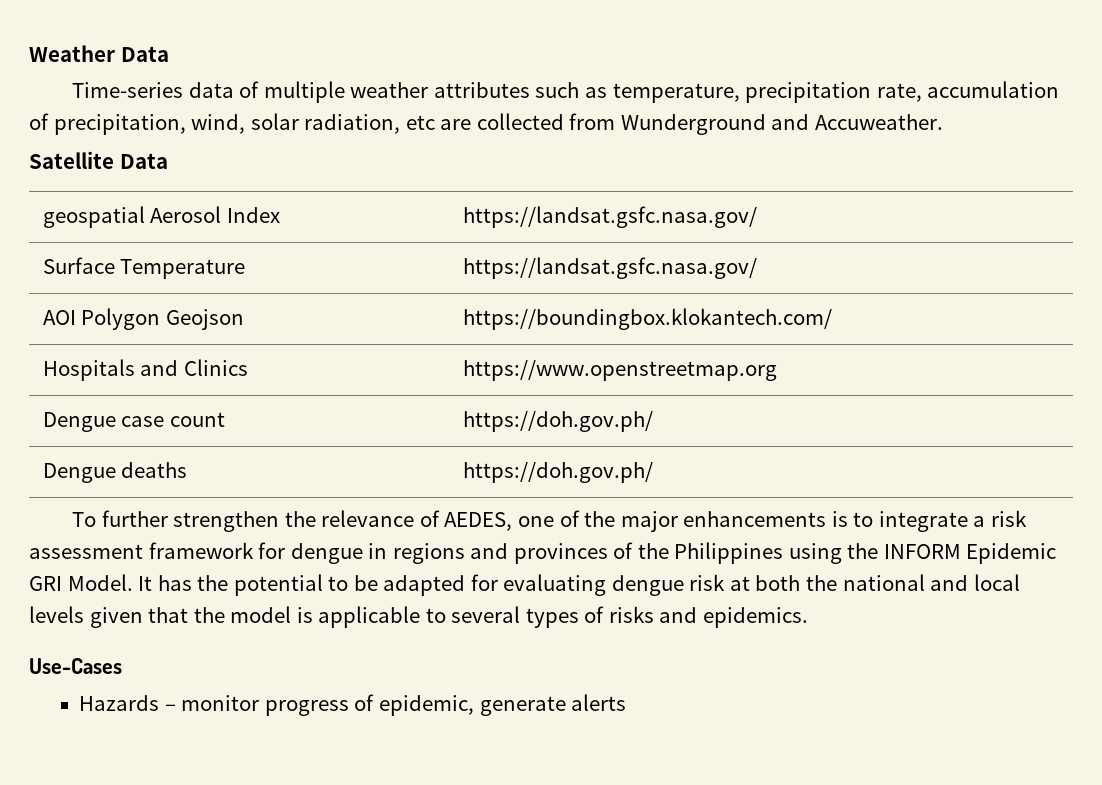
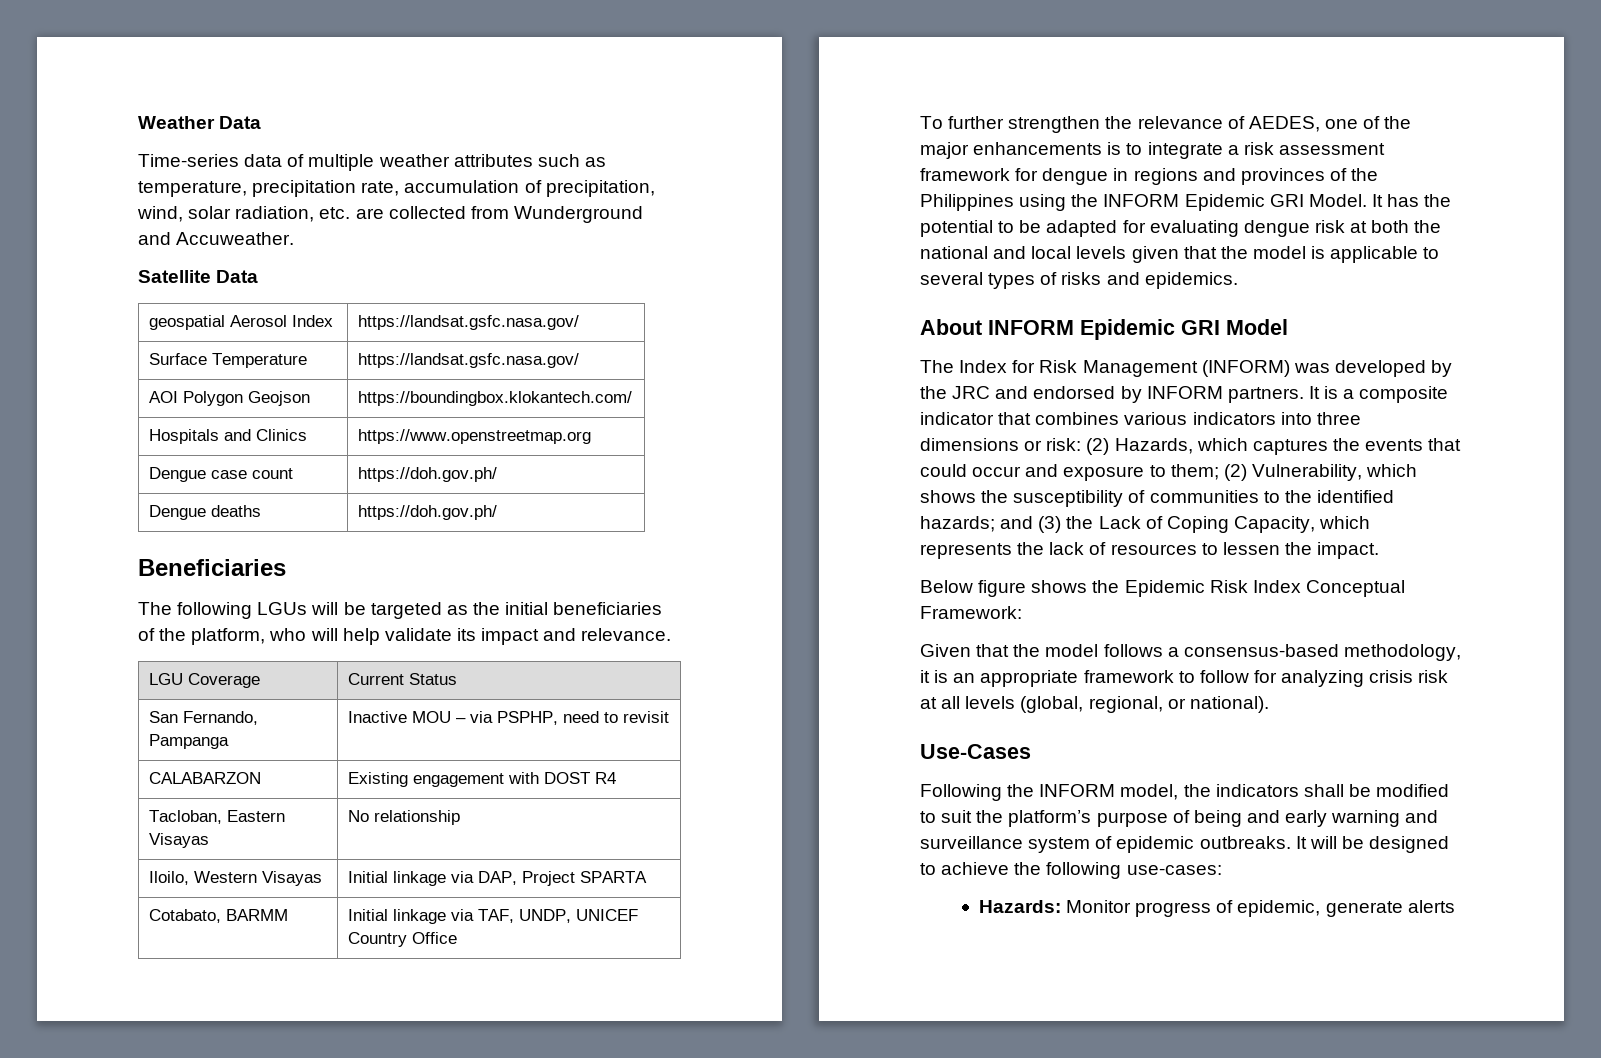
[405,115,435,130] etc -> [319,207,351,219] etc.
(653, 472) none -> [138,559,286,576] [138,602,663,619] [138,628,672,645] [149,673,261,688] [348,673,458,685] [149,711,259,725] [149,734,230,749] [348,711,670,725] [149,772,262,784] [348,772,617,787] [149,810,286,824] [149,833,210,848] [348,810,461,825] [149,871,323,886] [348,871,648,886] [149,909,289,923] [348,909,639,924] [348,932,458,947] // Beneficiaries // The following LGUs will be targeted as the initial beneficiaries of the platform, who will help validate its impact and relevance. // LGU Coverage | Current Status // San Fernando, Pampanga | Inactive MOU – via PSPHP, need to revisit // CALABARZON | Existing engagement with DOST R4 // Tacloban, Eastern Visayas | No relationship // Iloilo, Western Visayas | Initial linkage via DAP, Project SPARTA // Cotabato, BARMM | Initial linkage via TAF, UNDP, UNICEF Country Office
[29,658,122,674] [79,695,260,711] Use-Cases // Hazards – monitor -> [920,319,1288,340] [920,360,1453,377] [920,386,1449,403] [920,412,1361,425] [920,438,1462,455] [920,464,1418,481] [920,490,1394,507] [920,516,1371,533] [920,542,1380,559] [920,580,1405,597] [920,606,1022,619] [920,644,1461,661] [920,670,1449,687] [920,696,1269,713] [920,744,1031,759] [920,784,1450,801] [920,810,1439,827] [920,836,1450,853] [920,862,1222,879] [978,900,1131,913] About INFORM Epidemic GRI Model // The Index for Risk Management (INFORM) was developed by the JRC and endorsed by INFORM partners. It is a composite indicator that combines various indicators into three dimensions or risk: (2) Hazards, which captures the events that could occur and exposure to them; (2) Vulnerability, which shows the susceptibility of communities to the identified hazards; and (3) the Lack of Coping Capacity, which represents the lack of resources to lessen the impact. // Below figure shows the Epidemic Risk Index Conceptual Framework: // Given that the model follows a consensus-based methodology, it is an appropriate framework to follow for analyzing crisis risk at all levels (global, regional, or national). // Use-Cases // Following the INFORM model, the indicators shall be modified to suit the platform’s purpose of being and early warning and surveillance system of epidemic outbreaks. It will be designed to achieve the following use-cases: // Hazards: Monitor

